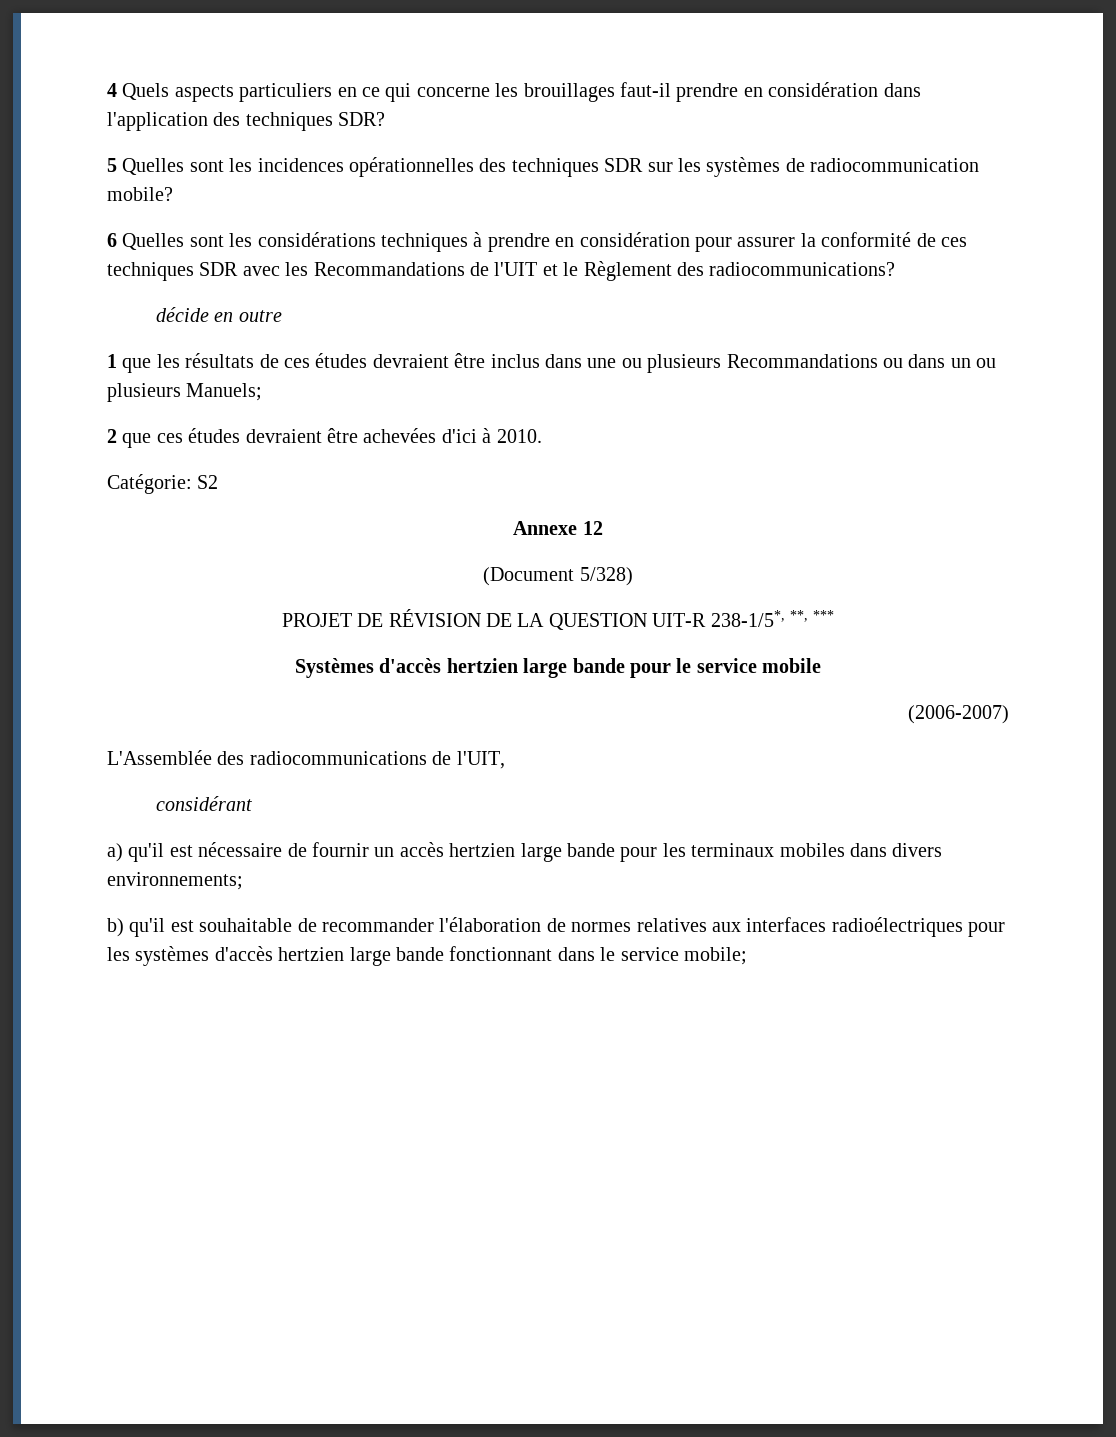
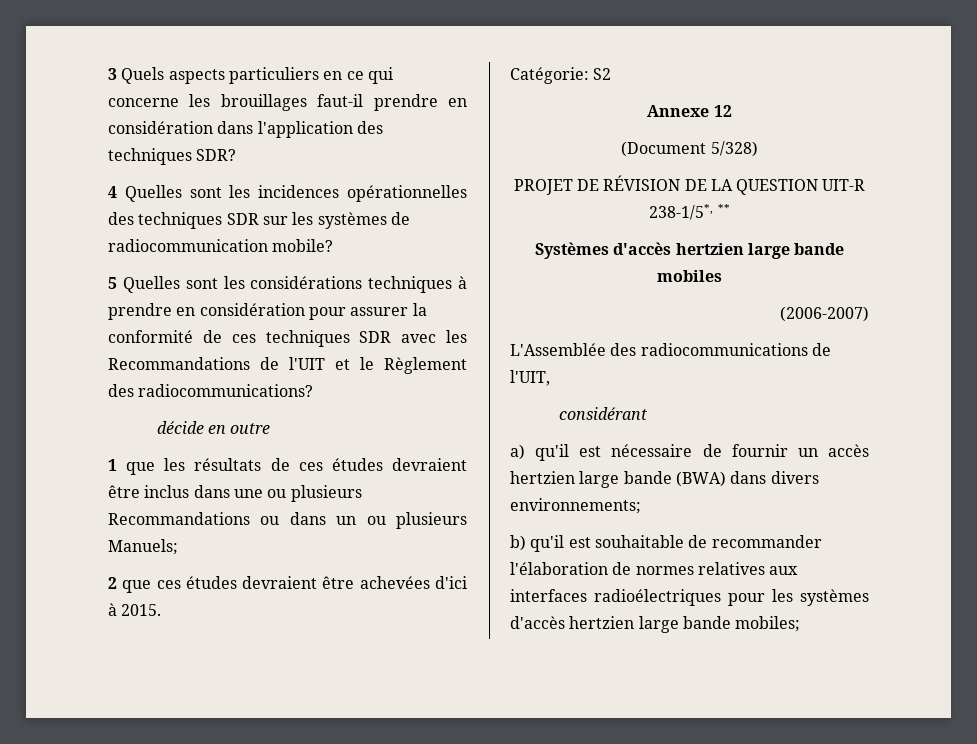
[107,83,117,97] 4 -> [108,68,117,80] 3
[107,158,117,172] 5 -> [108,186,117,198] 4
[107,233,117,247] 6 -> [108,277,117,289] 5
[496,429,542,443] 2010. -> [121,604,162,616] 2015.
[789,610,835,622] **, *** -> [717,204,730,212] **
[629,658,822,678] pour le service mobile -> [657,270,722,282] mobiles
[620,843,845,862] pour les terminaux mobiles -> [675,471,726,487] (BWA)
[449,946,747,965] fonctionnant dans le service mobile; -> [735,616,801,632] mobiles;

